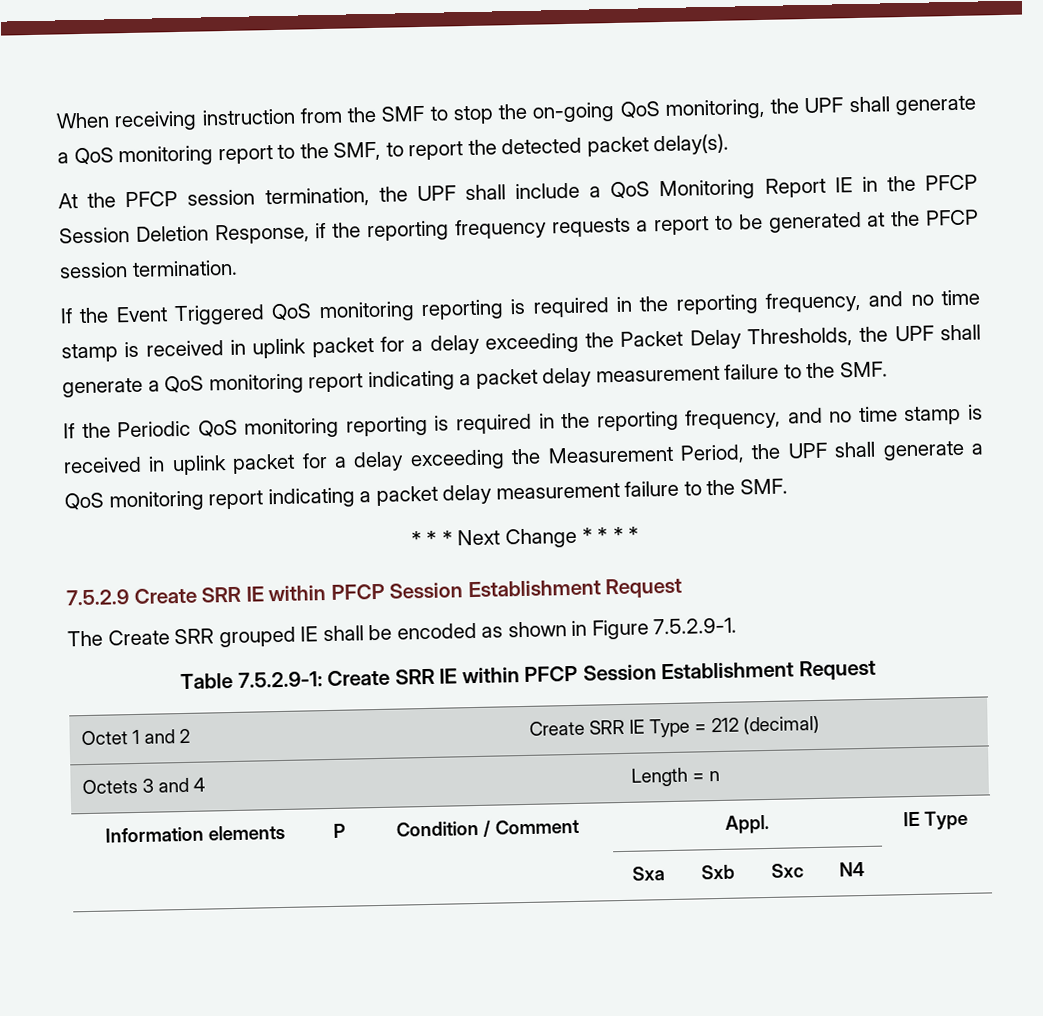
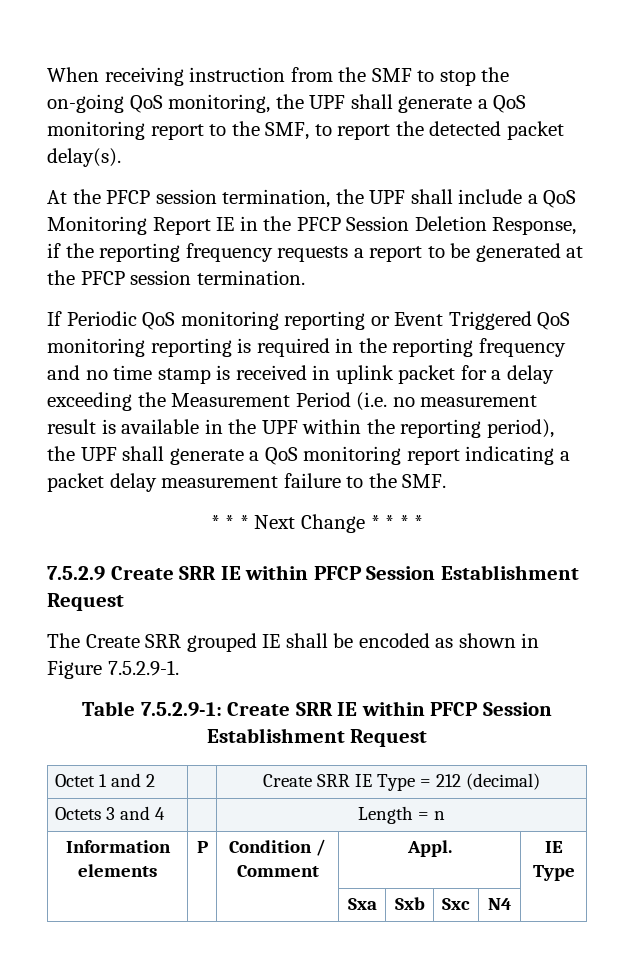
[79,307,110,324] the -> [66,311,390,330] Periodic QoS monitoring reporting or
[765,289,981,313] [61,324,981,363] [62,361,888,398] [63,408,782,439] frequency, and no time stamp is received in uplink packet for a delay exceeding the Packet Delay Thresholds, the UPF shall generate a QoS monitoring report indicating a packet delay measurement failure to the SMF. // If the Periodic QoS monitoring reporting is required in the reporting frequency, -> [478,338,566,357] frequency
[679,444,745,464] Period, -> [295,392,538,411] [47,419,554,438] Period (i.e. no measurement result is available in the UPF within the reporting period),

